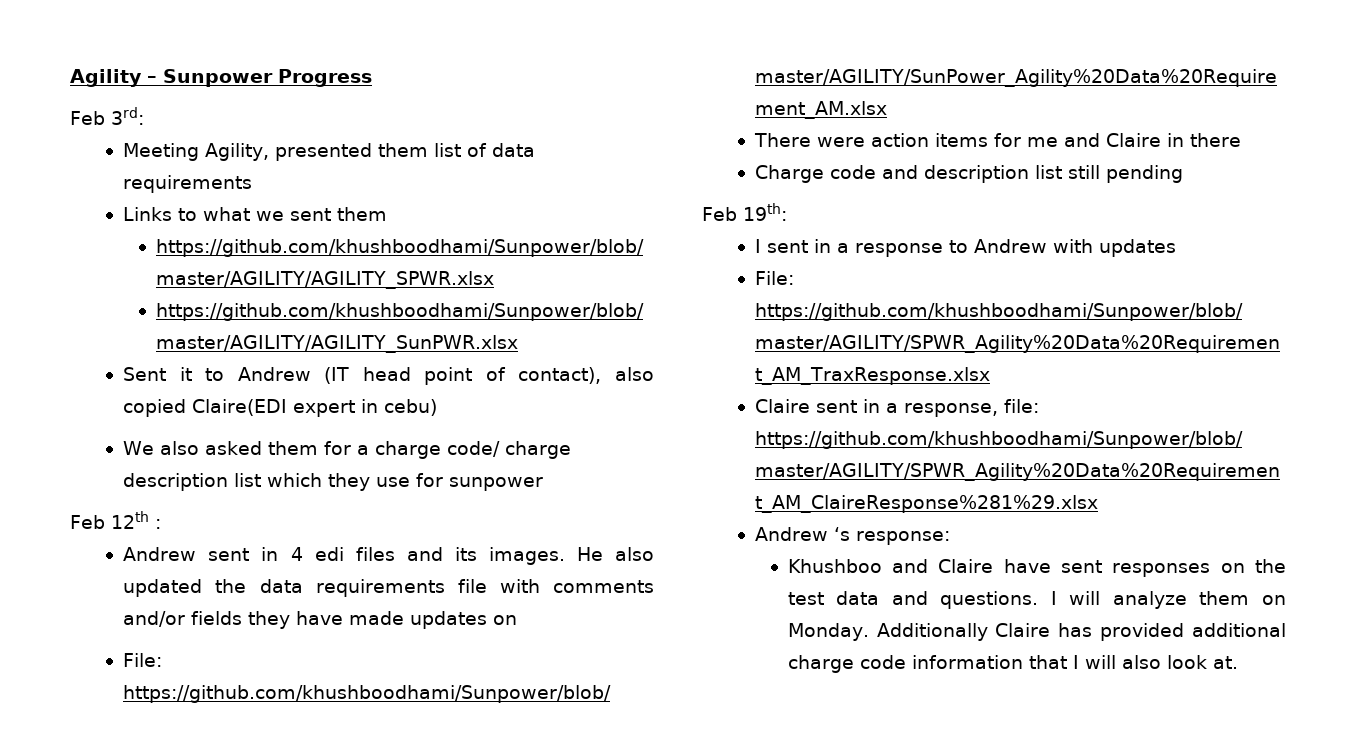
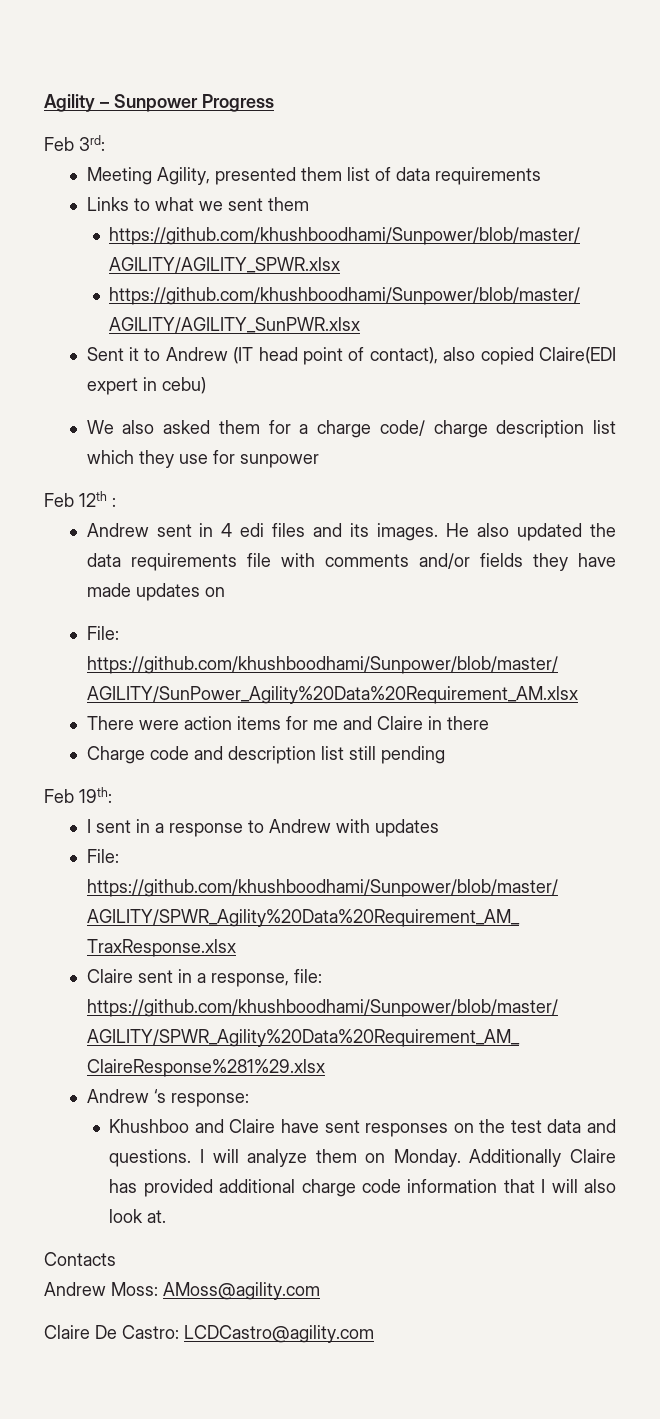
(1238, 662) none -> [44,1252,116,1266] [44,1282,320,1300] [44,1325,374,1343] // Contacts // Andrew Moss: AMoss@agility.com // Claire De Castro: LCDCastro@agility.com

